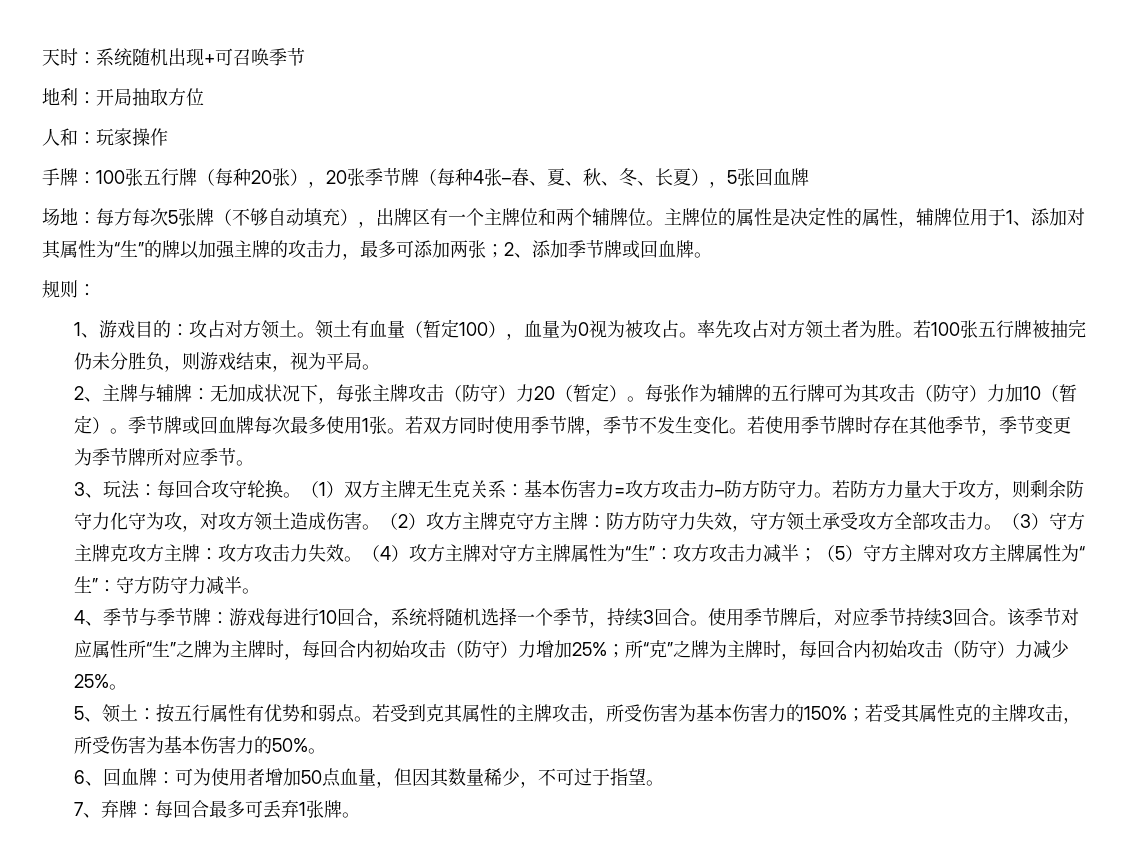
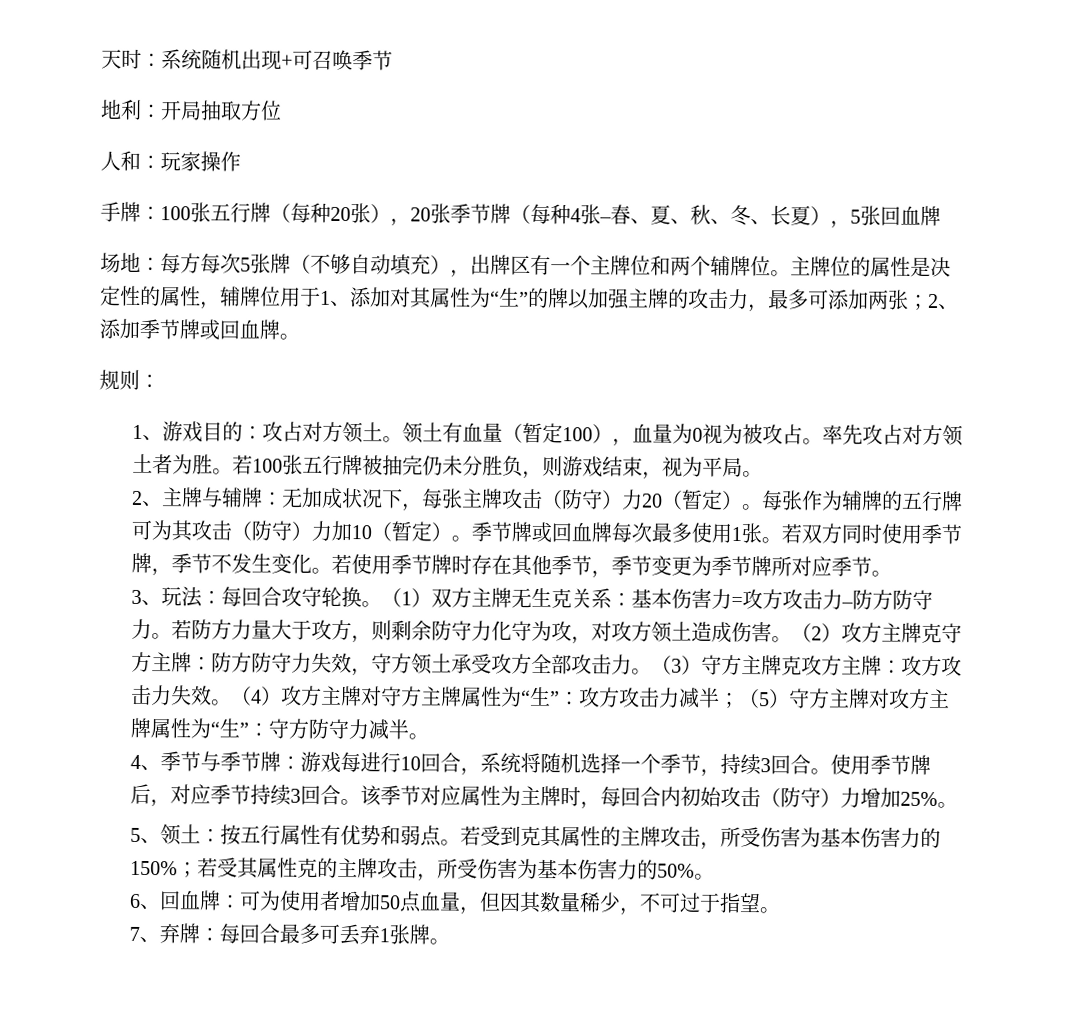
[127,640,212,658] 所“生”之牌 -> (502, 795) none
[606,640,1069,660] [73,674,109,688] ；所“克”之牌为主牌时，每回合内初始攻击（防守）力减少25% -> (939, 799) none

